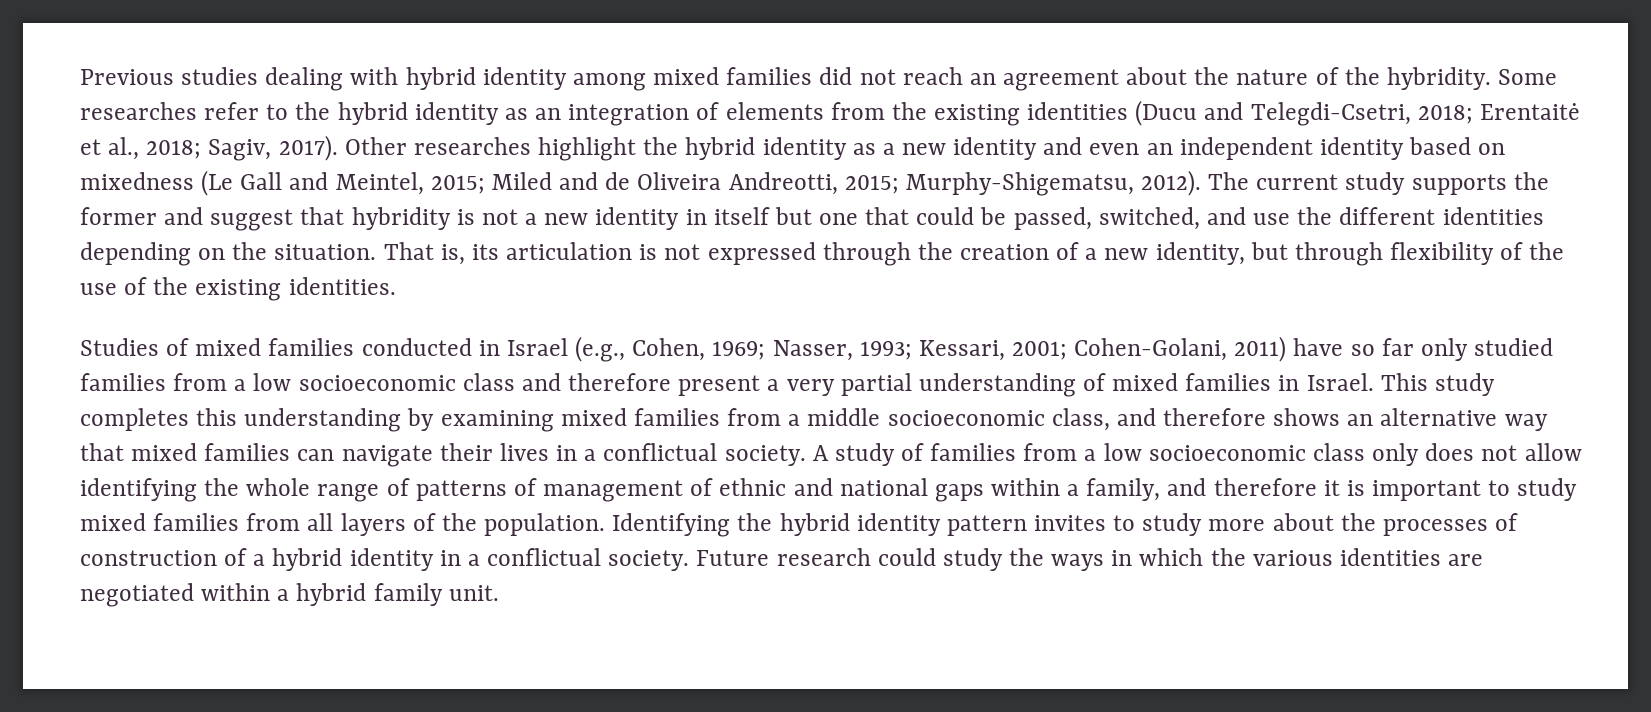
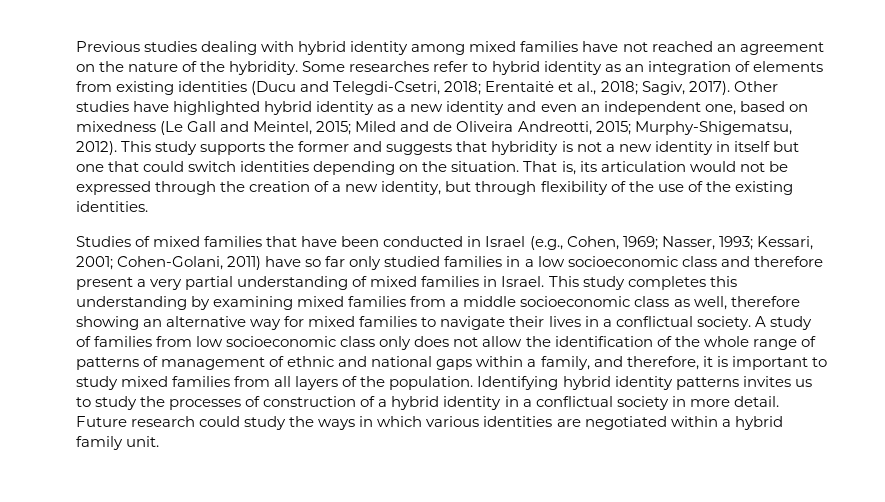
[819,67,963,85] did not reach -> [582,41,713,52] have not reached
[1126,67,1188,85] about -> [76,64,95,72] on
[295,102,331,120] the -> (488, 67) none
[891,102,927,120] the -> (112, 86) none
[413,137,679,161] researches highlight the -> [76,101,261,115] studies have highlighted
[1319,137,1404,160] identity -> [704,104,736,115] one,
[1208,172,1339,190] The current -> [121,141,152,152] This
[210,209,294,231] suggest -> [386,142,453,155] suggests
[980,207,1436,230] be passed, switched, and use the different -> [188,161,237,172] switch
[639,244,701,260] is not -> [689,161,788,172] would not be
(355, 347) none -> [266,236,380,247] that have been
[173,373,228,391] from -> [506,256,521,267] in
[1051,408,1341,431] class, and therefore shows -> [634,296,800,310] [76,316,139,330] class as well, therefore showing
[80,443,335,461] that mixed families can -> [284,316,437,327] for mixed families to
[1084,449,1097,461] a -> (193, 341) none
[80,478,197,502] identifying -> [525,336,672,347] the identification of
[1213,478,1317,496] therefore -> [626,356,699,370] therefore,
[737,513,1334,536] the hybrid identity pattern invites to study more about -> [562,376,812,390] [76,396,138,410] hybrid identity patterns invites us to study
[608,550,690,571] society. -> [616,396,779,410] society in more detail.
[1210,548,1246,566] the -> (423, 421) none

